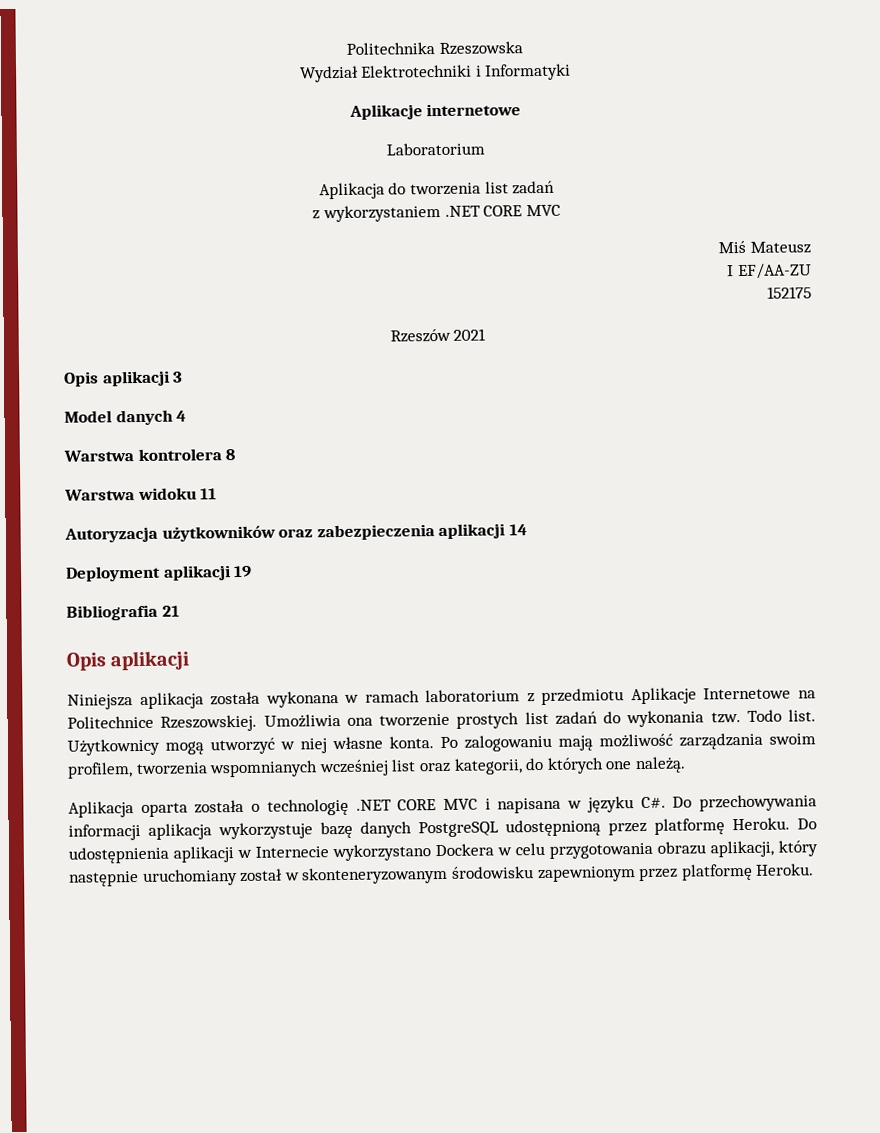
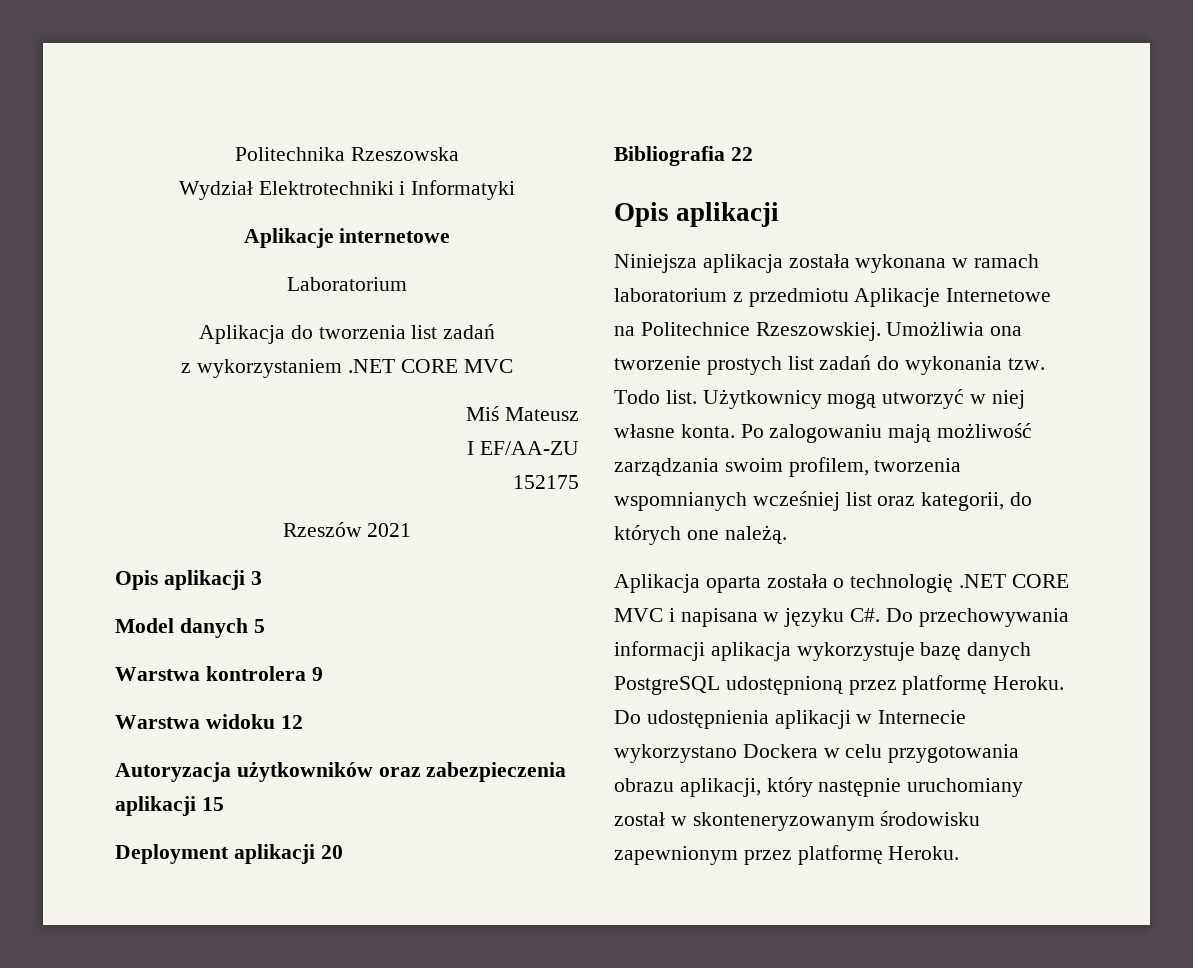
[176,410,187,422] 4 -> [253,619,265,633] 5
[225,449,236,461] 8 -> [311,667,323,681] 9
[200,488,218,500] 11 -> [280,715,303,729] 12
[508,524,527,536] 14 -> [201,797,224,811] 15
[233,565,253,578] 19 -> [320,845,343,859] 20
[161,605,180,617] 21 -> [730,147,753,161] 22

